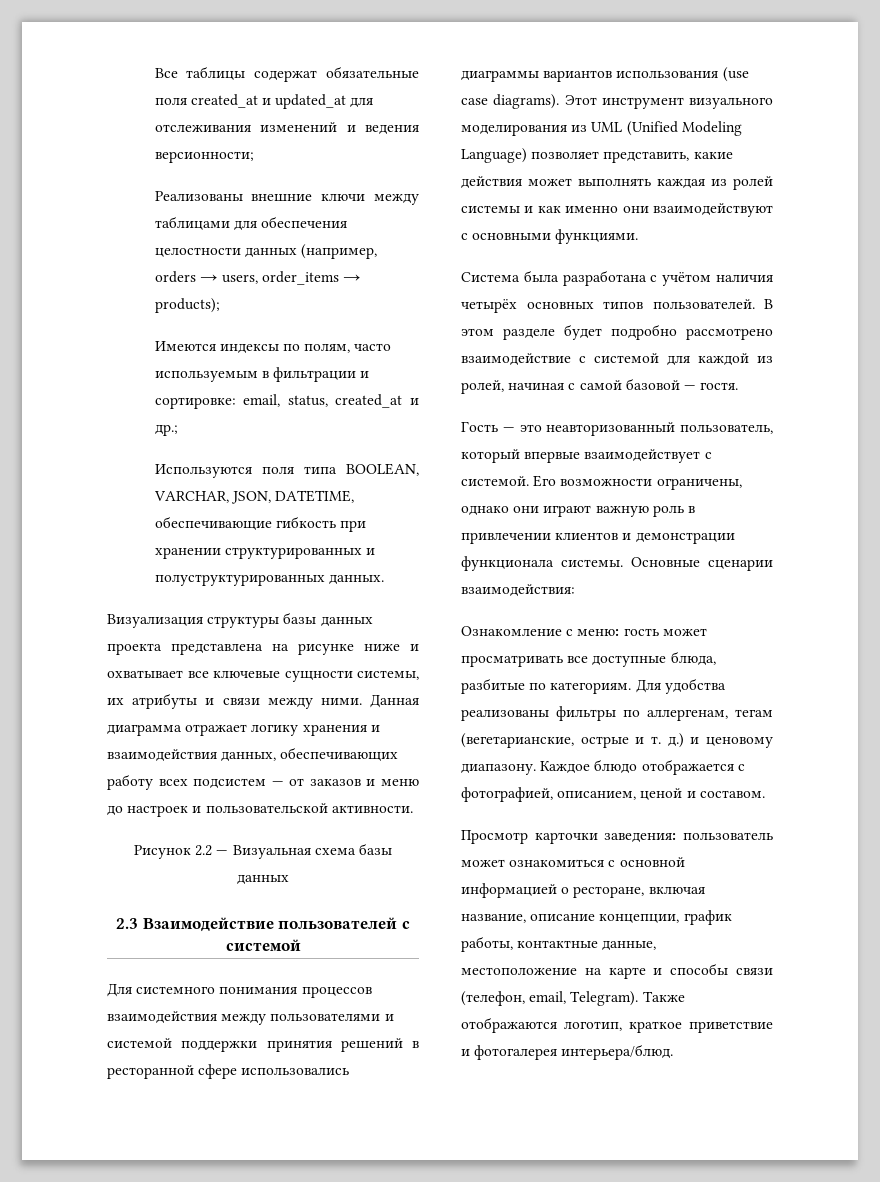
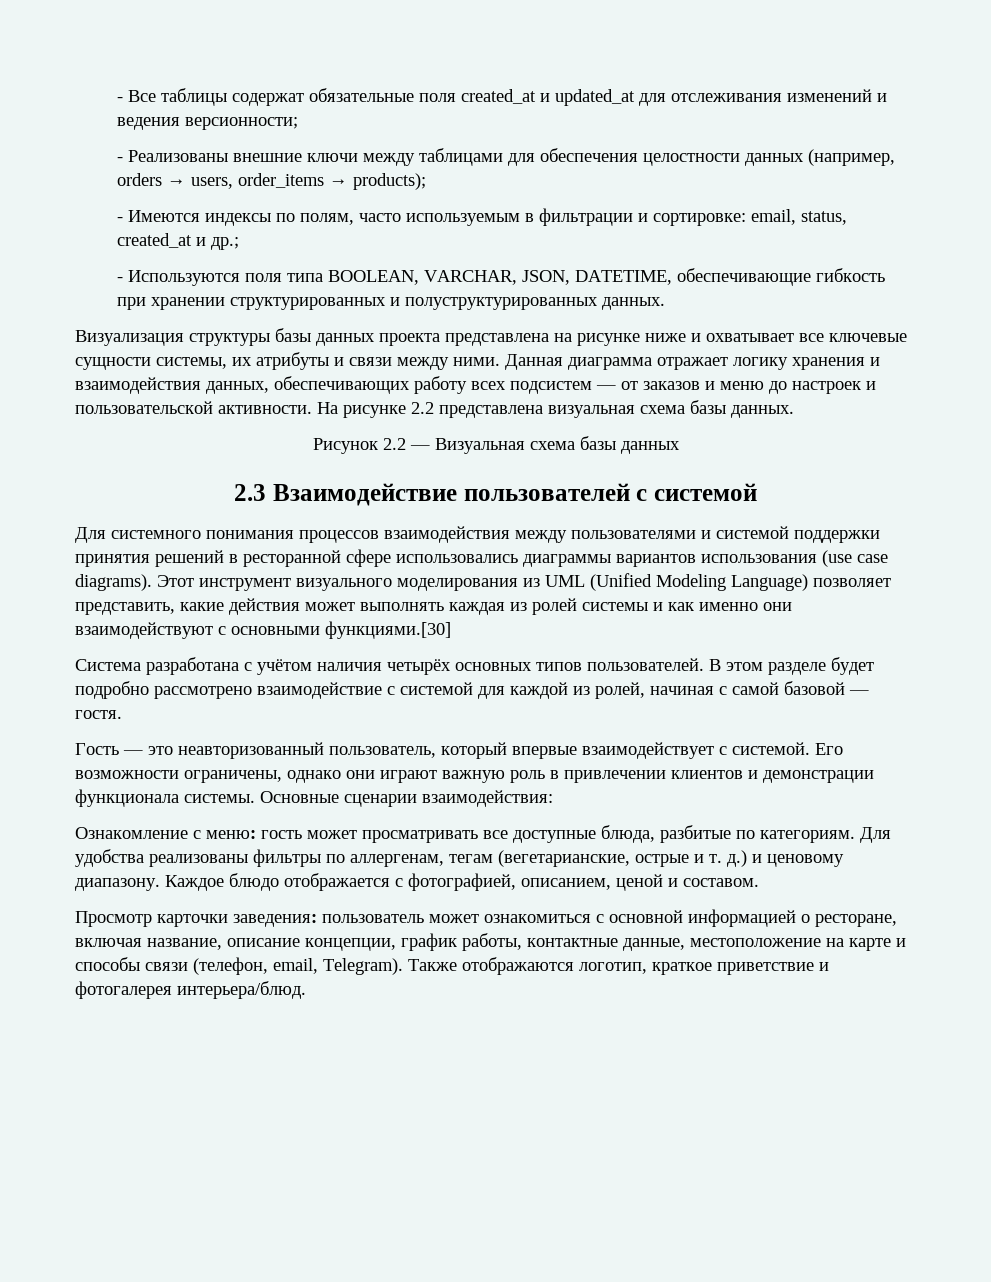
(154, 73) none -> [116,97,123,102] -
(254, 157) none -> [116,157,123,162] -
(220, 305) none -> [116,217,123,222] -
(178, 430) none -> [116,277,123,282] -
(413, 809) none -> [317,400,794,418] На рисунке 2.2 представлена визуальная схема базы данных.
[555,229,639,244] функциями. -> [325,621,451,639] функциями.[30]
[523,270,559,282] была -> (141, 665) none

